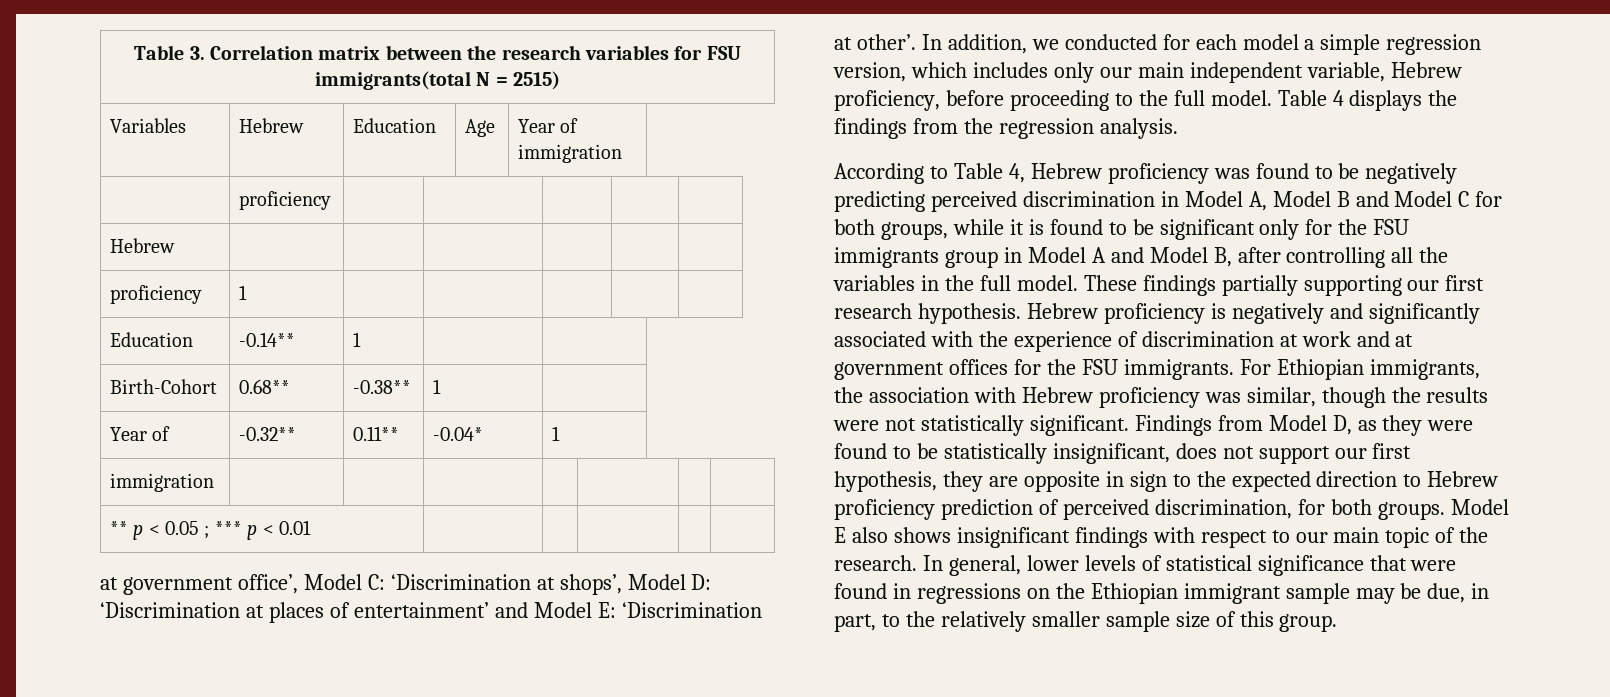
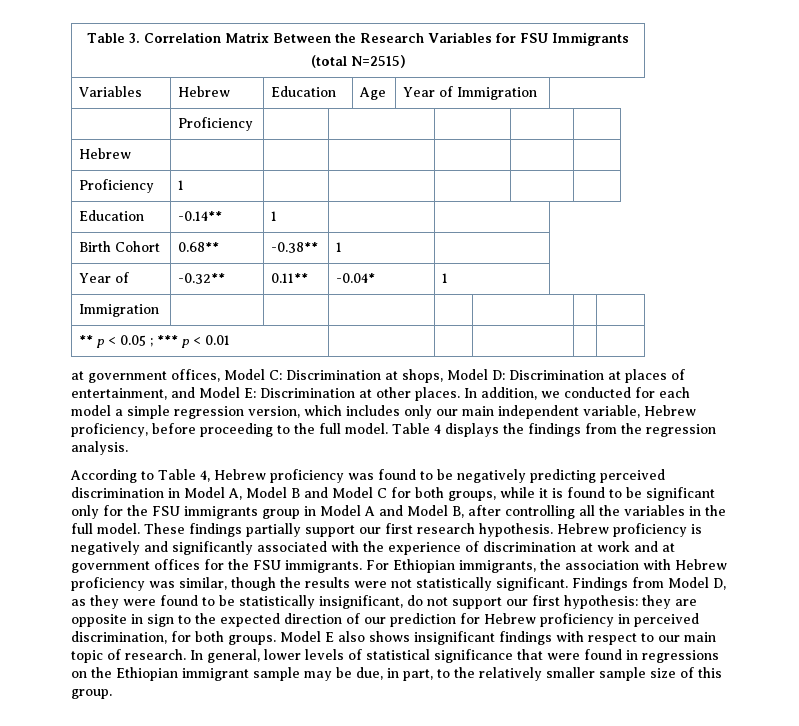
[318,45,741,60] [314,71,561,90] matrix between the research variables for FSU immigrants(total N = 2515) -> [224,32,629,46] [310,55,406,68] Matrix Between the Research Variables for FSU Immigrants // (total N=2515)
[517,144,622,163] [238,191,331,210] immigration // | proficiency -> [457,87,538,100] [178,117,254,131] Immigration // | Proficiency
[109,285,202,304] proficiency -> [79,179,155,193] Proficiency
[109,379,217,394] Birth-Cohort -> [79,241,161,252] Birth Cohort
[109,473,214,492] immigration -> [79,304,160,317] Immigration
[237,574,298,594] office’, -> [171,369,220,382] offices,
[390,574,622,595] ‘Discrimination at shops’, -> [286,369,443,383] Discrimination at shops,
[100,602,240,618] ‘Discrimination -> [509,370,604,380] Discrimination
[353,602,489,618] entertainment’ -> [71,388,167,400] entertainment,
[621,602,762,618] [834,34,916,50] ‘Discrimination at other’. -> [260,387,460,401] Discrimination at other places.
[1303,275,1402,296] supporting -> [305,525,355,537] support
[1175,443,1217,459] does -> [407,595,423,606] do
[834,471,937,492] hypothesis, -> [564,595,638,609] hypothesis:
[1403,471,1499,487] [834,499,1059,520] to Hebrew proficiency prediction of -> [346,613,630,627] of our prediction for Hebrew proficiency in
[1459,527,1489,543] the -> (121, 654) none

